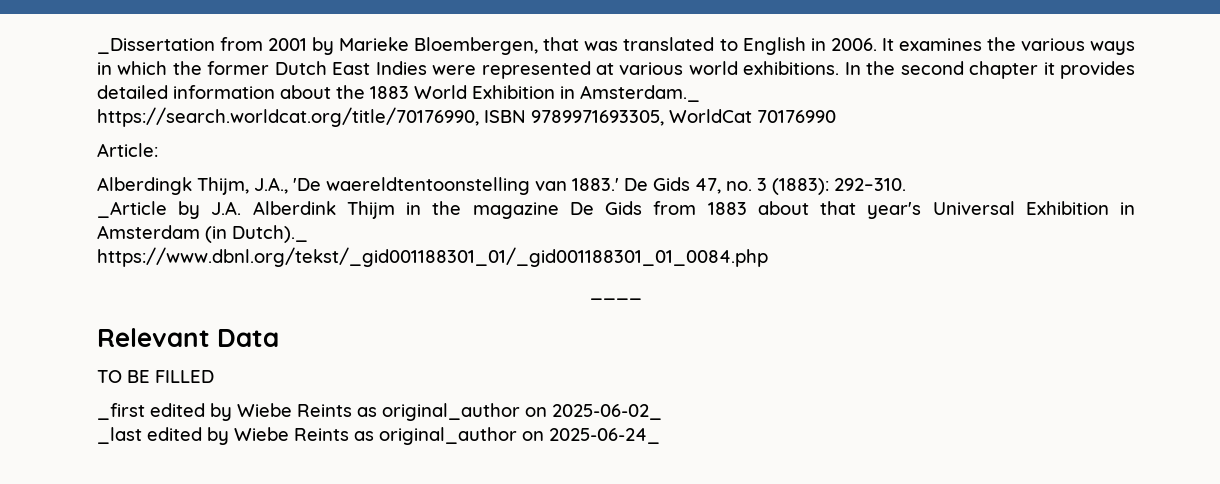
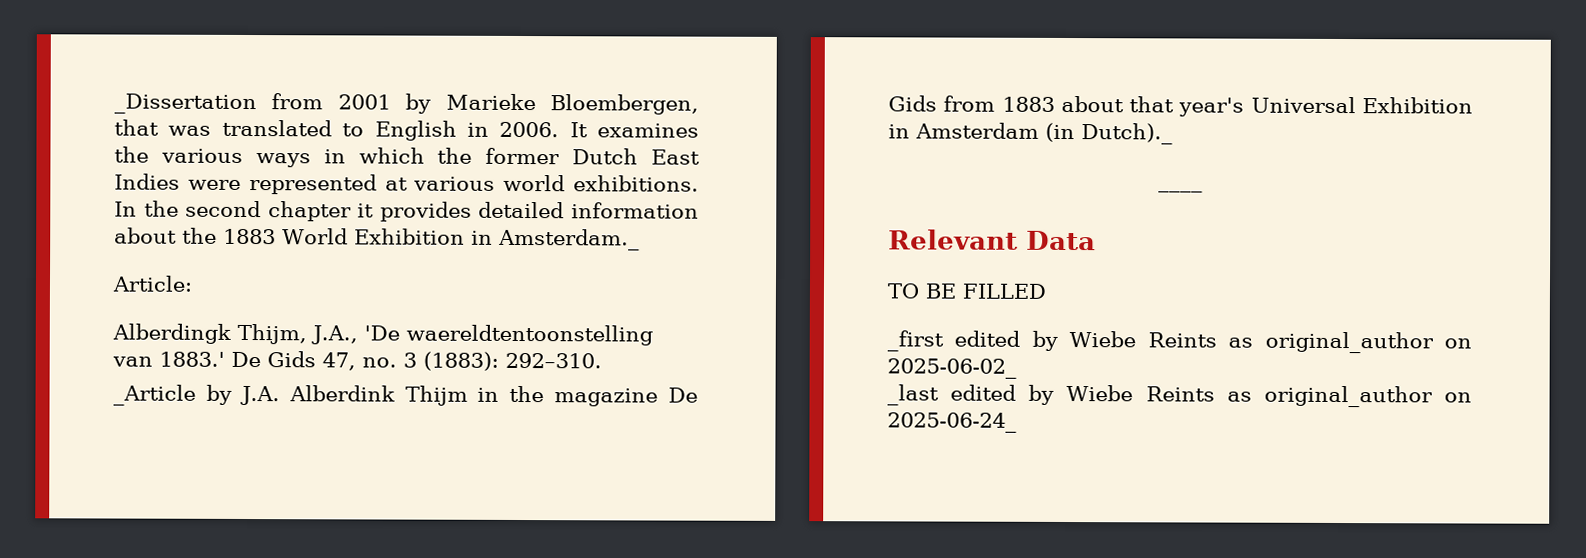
[97,107,836,127] // https://search.worldcat.org/title/70176990, ISBN 9789971693305, WorldCat 70176990 -> (640, 239) none
[97,247,768,267] // https://www.dbnl.org/tekst/_gid001188301_01/_gid001188301_01_0084.php -> (1173, 134) none

